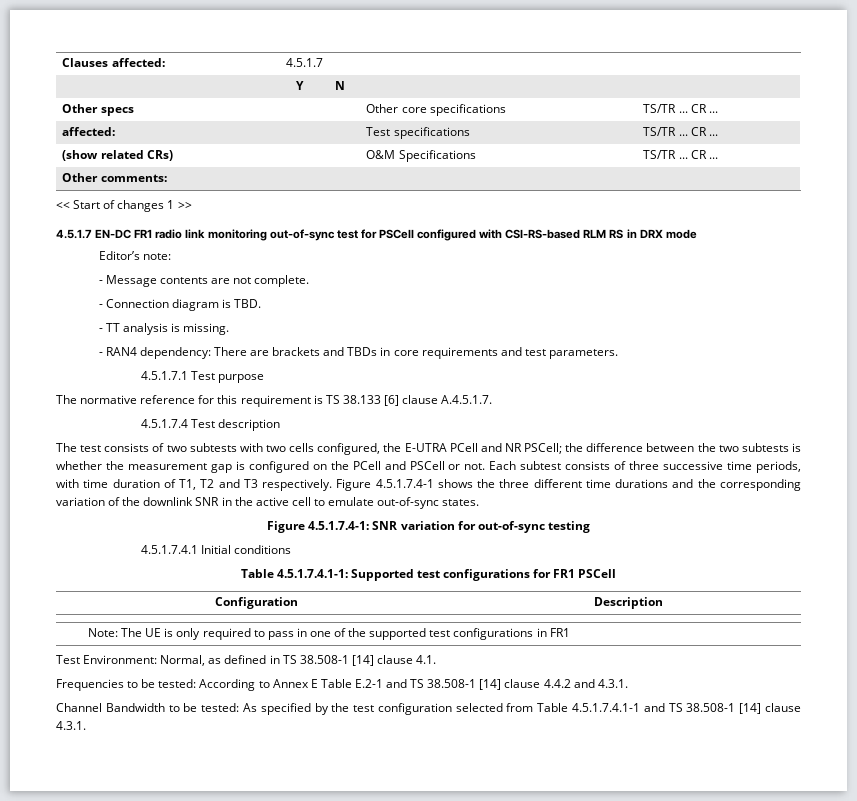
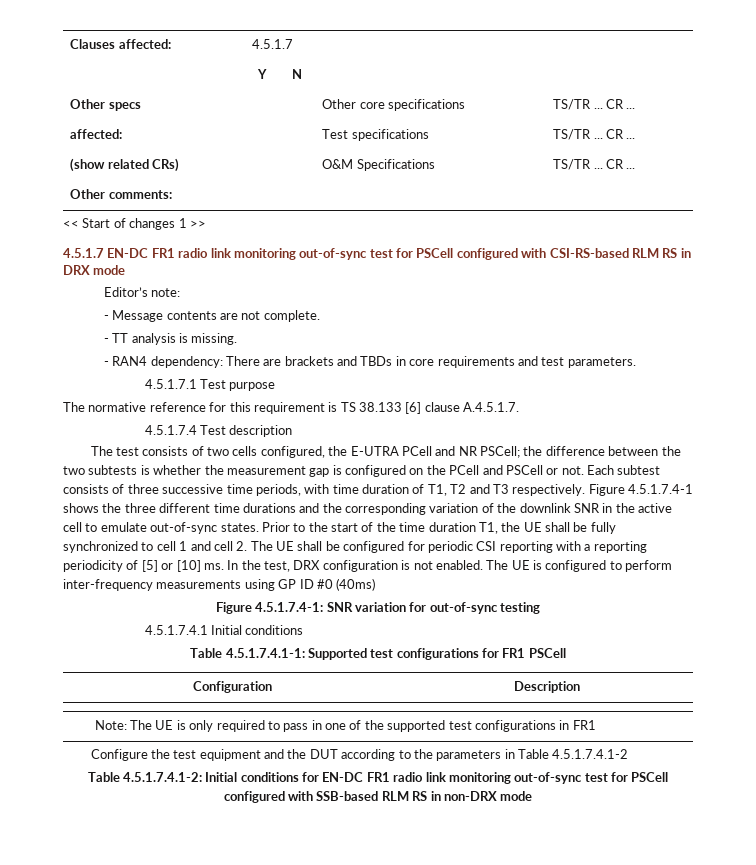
[98,299,262,311] // - Connection diagram is TBD. -> (320, 316) none
[189,443,286,452] subtests with two -> (230, 451) none
(480, 502) none -> [261,522,616,534] [63,541,647,553] [63,560,673,572] [63,578,376,591] Prior to the start of the time duration T1, the UE shall be fully synchronized to cell 1 and cell 2. The UE shall be configured for periodic CSI reporting with a reporting periodicity of [5] or [10] ms. In the test, DRX configuration is not enabled. The UE is configured to perform inter-frequency measurements using GP ID #0 (40ms)
[56,655,437,666] [56,679,628,691] [56,703,801,715] [56,721,86,730] Test Environment: Normal, as defined in TS 38.508-1 [14] clause 4.1. // Frequencies to be tested: According to Annex E Table E.2-1 and TS 38.508-1 [14] clause 4.4.2 and 4.3.1. // Channel Bandwidth to be tested: As specified by the test configuration selected from Table 4.5.1.7.4.1-1 and TS 38.508-1 [14] clause 4.3.1. -> [90,749,629,761] [87,772,669,784] [223,791,533,803] Configure the test equipment and the DUT according to the parameters in Table 4.5.1.7.4.1-2 // Table 4.5.1.7.4.1-2: Initial conditions for EN-DC FR1 radio link monitoring out-of-sync test for PSCell configured with SSB-based RLM RS in non-DRX mode

